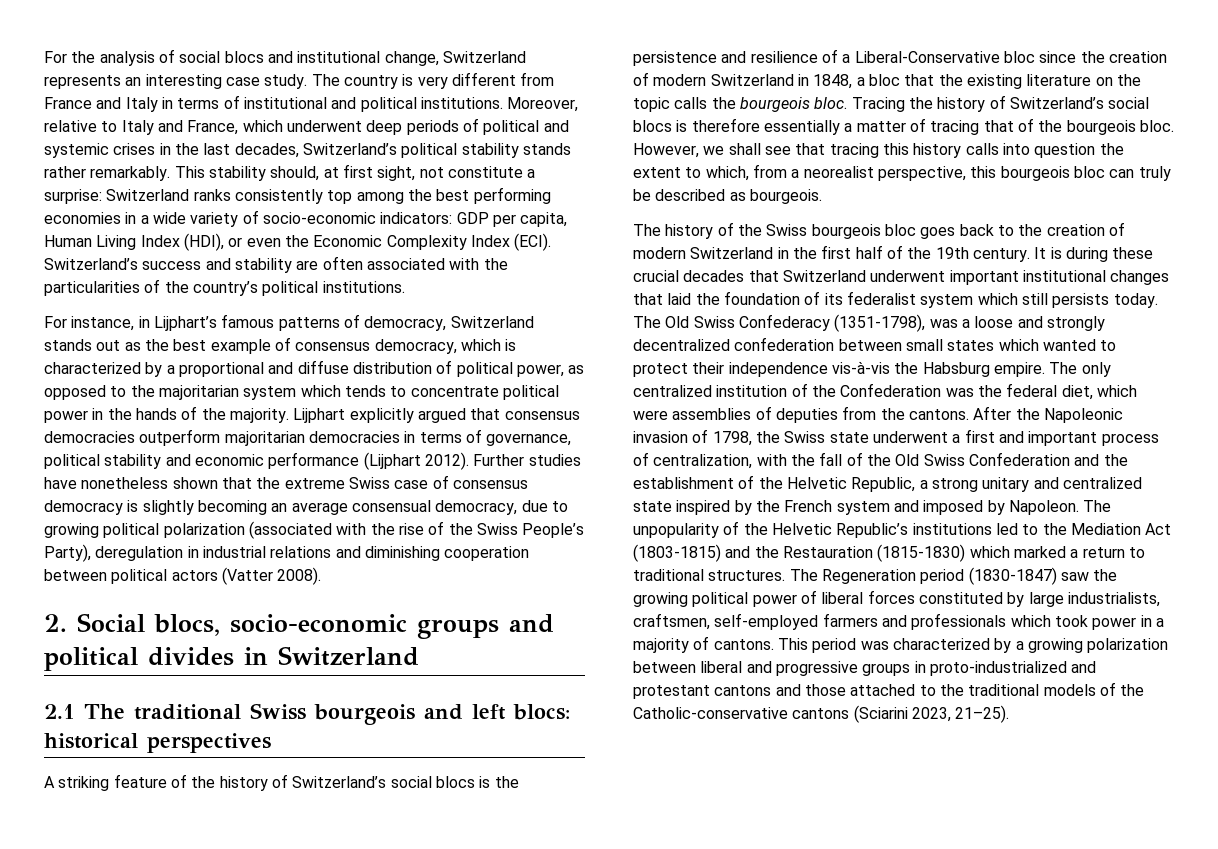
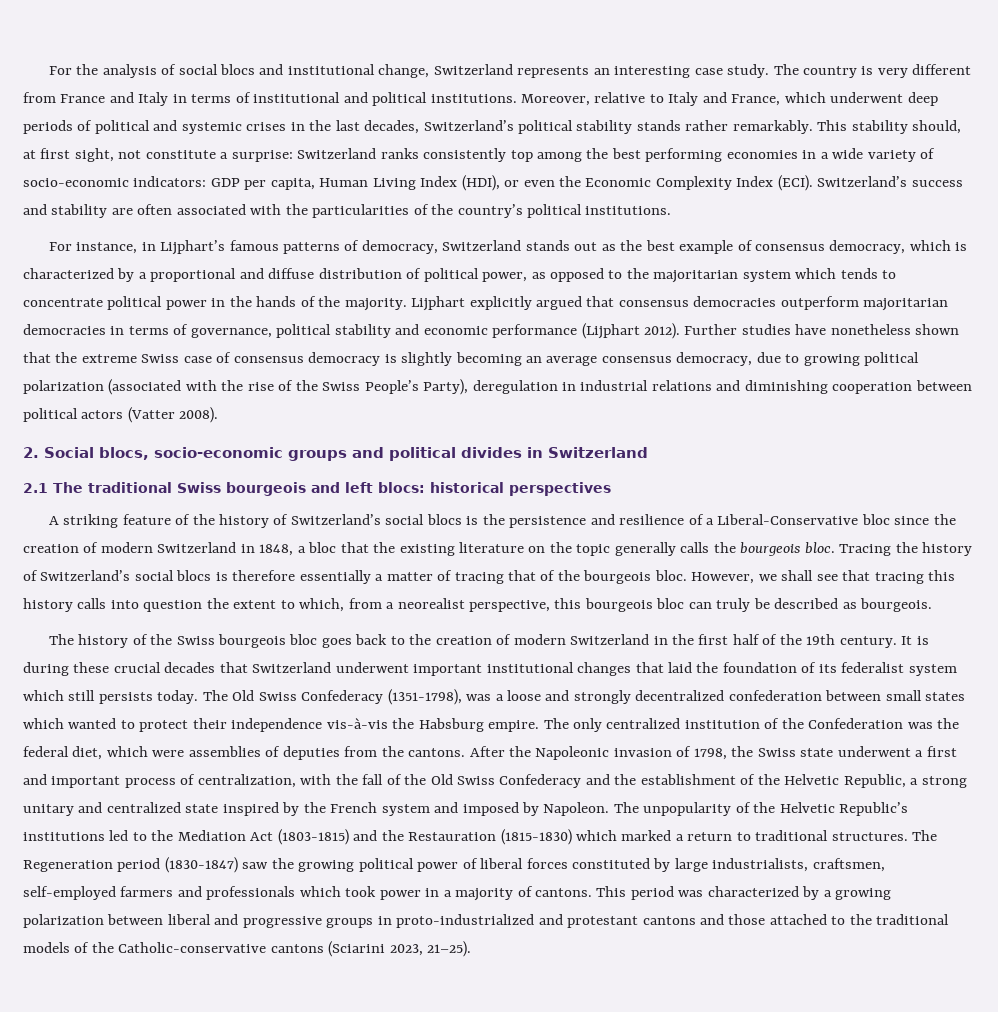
[351,500,431,512] consensual -> [601,356,672,363] consensus
(670, 104) none -> [614,542,676,556] generally
[968,452,1070,466] Confederation -> [499,774,582,788] Confederacy

